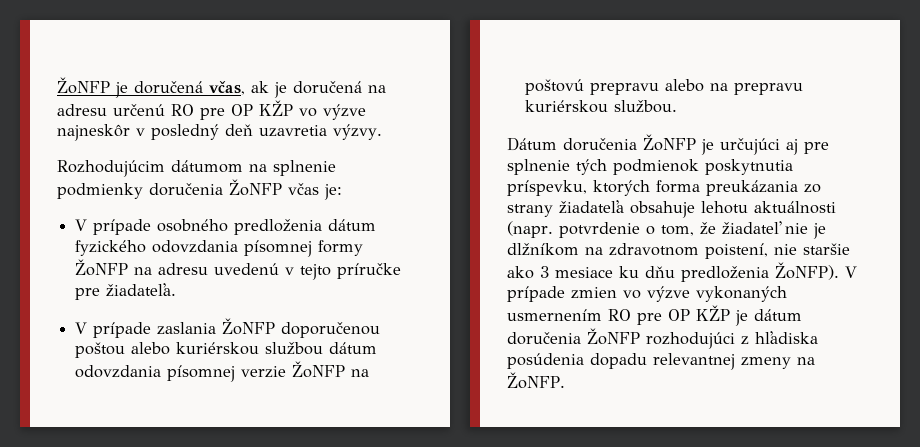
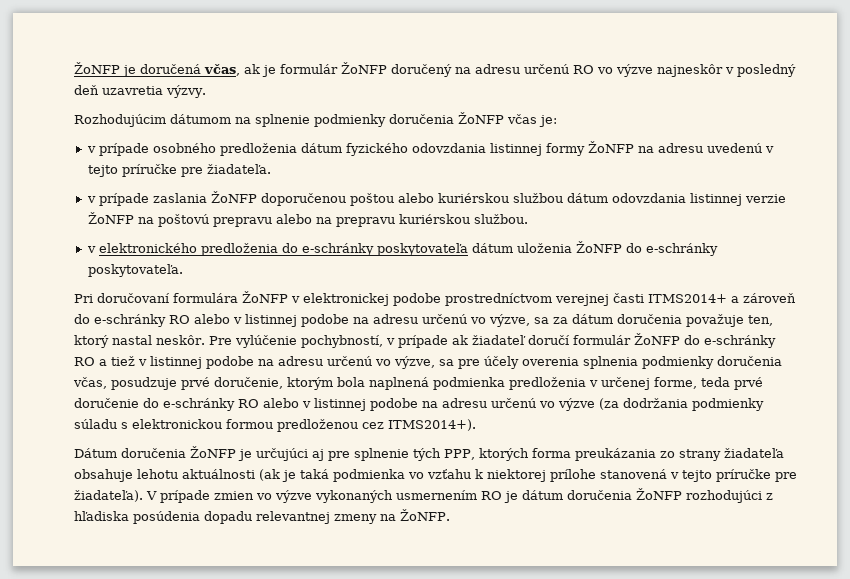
[293,81,362,94] doručená -> [280,62,452,77] formulár ŽoNFP doručený
[200,100,293,120] pre OP KŽP -> (594, 69) none
[75,219,88,231] V -> [86,146,96,153] v
[244,240,313,257] písomnej -> [489,143,542,156] listinnej
[75,322,88,334] V -> [86,196,96,203] v
[167,365,236,382] písomnej -> [689,193,742,206] listinnej
(678, 106) none -> [86,241,718,256] [87,264,183,277] [74,291,796,306] [74,314,773,327] [74,333,776,348] [74,356,782,369] [73,377,763,390] [74,398,764,411] [74,419,476,432] // v elektronického predloženia do e-schránky poskytovateľa dátum uloženia ŽoNFP do e-schránky poskytovateľa. // Pri doručovaní formulára ŽoNFP v elektronickej podobe prostredníctvom verejnej časti ITMS2014+ a zároveň do e-schránky RO alebo v listinnej podobe na adresu určenú vo výzve, sa za dátum doručenia považuje ten, ktorý nastal neskôr. Pre vylúčenie pochybností, v prípade ak žiadateľ doručí formulár ŽoNFP do e-schránky RO a tiež v listinnej podobe na adresu určenú vo výzve, sa pre účely overenia splnenia podmienky doručenia včas, posudzuje prvé doručenie, ktorým bola naplnená podmienka predloženia v určenej forme, teda prvé doručenie do e-schránky RO alebo v listinnej podobe na adresu určenú vo výzve (za dodržania podmienky súladu s elektronickou formou predloženou cez ITMS2014+).
[613,159,793,175] [507,180,587,196] podmienok poskytnutia príspevku, -> [444,449,475,460] PPP,
[507,221,826,239] [507,243,850,259] [507,262,839,282] (napr. potvrdenie o tom, že žiadateľ nie je dlžníkom na zdravotnom poistení, nie staršie ako 3 mesiace ku dňu predloženia ŽoNFP). -> [259,469,797,482] [74,490,143,502] (ak je taká podmienka vo vzťahu k niektorej prílohe stanovená v tejto príručke pre žiadateľa).
[637,305,730,325] pre OP KŽP -> (502, 495) none

